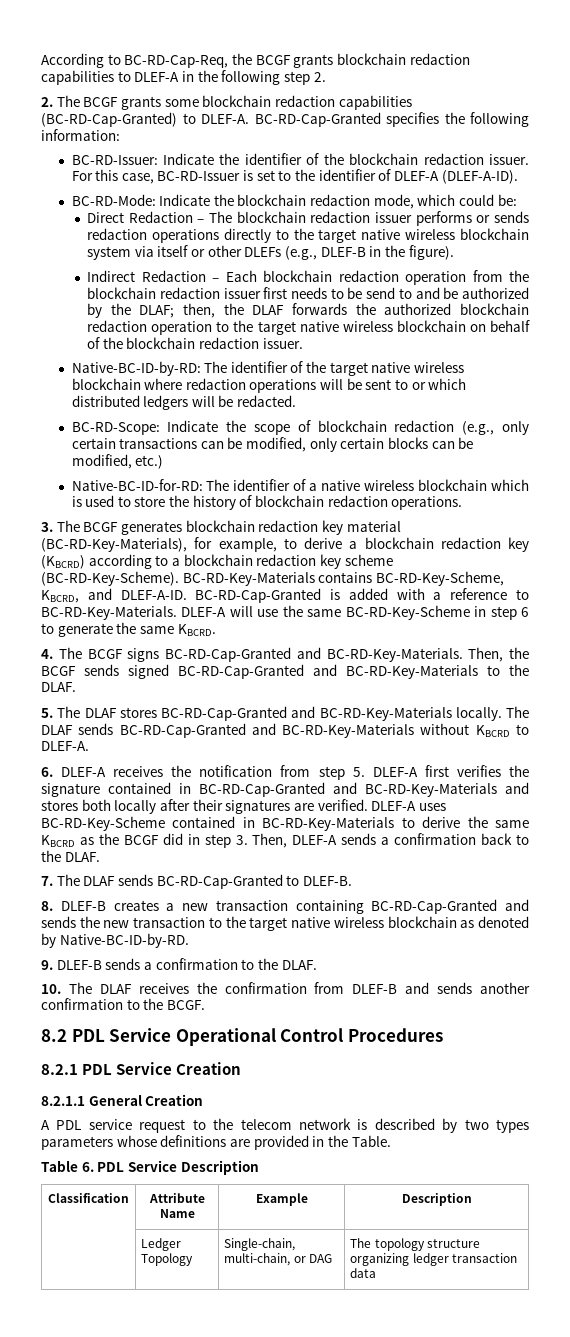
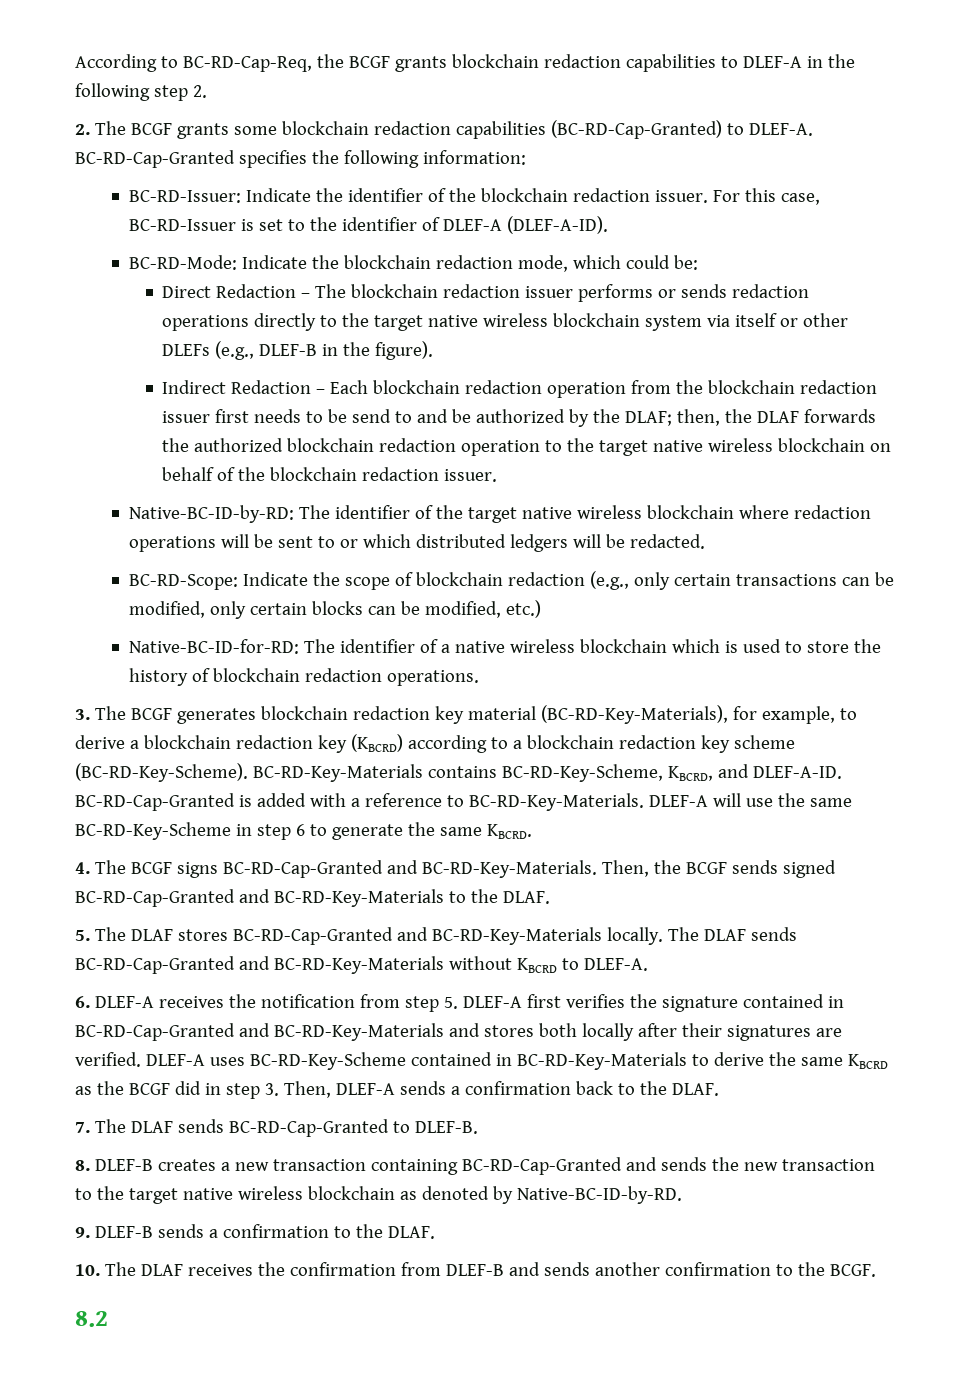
[71,1028,443,1046] [41,1062,242,1075] [41,1094,204,1106] [41,1118,529,1133] [41,1135,391,1150] [41,1160,259,1175] [48,1193,129,1203] [148,1193,205,1203] [159,1209,195,1218] [255,1193,308,1206] [401,1193,472,1206] [141,1238,182,1251] [141,1253,194,1266] [224,1238,296,1251] [224,1253,332,1266] [350,1238,480,1251] [350,1253,517,1266] [350,1268,377,1278] PDL Service Operational Control Procedures // 8.2.1 PDL Service Creation // 8.2.1.1 General Creation // A PDL service request to the telecom network is described by two types parameters whose definitions are provided in the Table. // Table 6. PDL Service Description // Classification | Attribute Name | Example | Description // | Ledger Topology | Single-chain, multi-chain, or DAG | The topology structure organizing ledger transaction data -> (108, 1319) none

